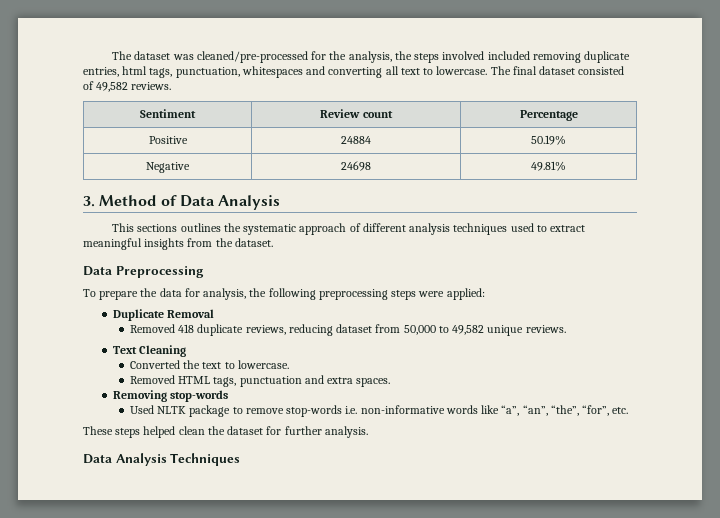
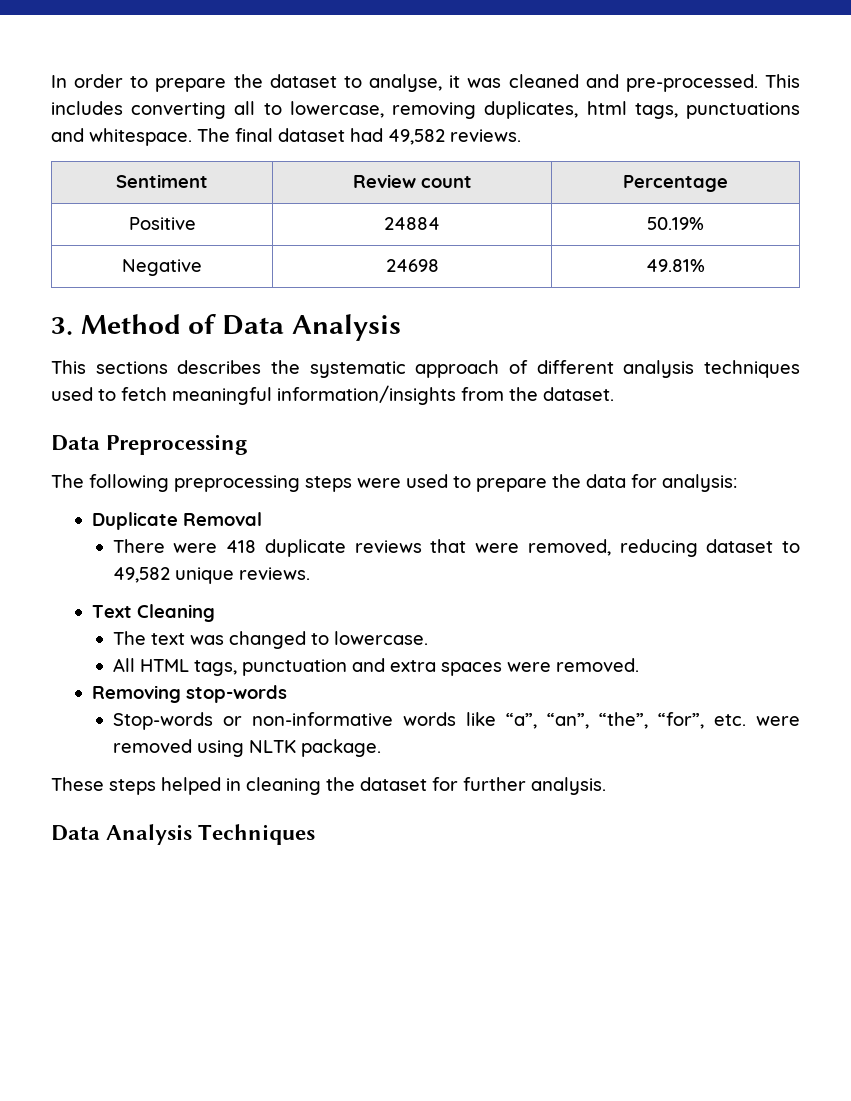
[112,51,630,63] [83,66,488,78] The dataset was cleaned/pre-processed for the analysis, the steps involved included removing duplicate entries, html tags, punctuation, whitespaces and converting all text to lowercase. -> [51,74,800,92] [51,101,800,119] [51,128,192,146] In order to prepare the dataset to analyse, it was cleaned and pre-processed. This includes converting all to lowercase, removing duplicates, html tags, punctuations and whitespace.
[578,66,625,75] [83,81,94,90] consisted of -> [350,128,383,142] had
[180,223,221,232] outlines -> [177,360,262,374] describes
[549,225,585,232] [83,238,185,250] extract meaningful insights -> [121,385,456,405] fetch meaningful information/insights
[83,288,485,300] [113,309,215,321] [129,324,436,336] To prepare the data for analysis, the following preprocessing steps were applied: // Duplicate Removal // Removed 418 duplicate reviews, reducing dataset from 50,000 -> [51,474,737,492] [91,512,262,530] [112,539,774,557] The following preprocessing steps were used to prepare the data for analysis: // Duplicate Removal // There were 418 duplicate reviews that were removed, reducing dataset
[129,360,222,369] Converted the text -> [112,631,306,649] The text was changed
[129,375,175,384] Removed -> [112,658,135,672] All
[356,378,391,387] spaces. -> [440,658,639,676] spaces were removed.
[129,405,358,417] Used NLTK package to remove stop-words i.e. -> [112,712,242,730] Stop-words or
(629, 410) none -> [755,716,800,726] [112,739,381,757] were removed using NLTK package.
[178,426,205,435] clean -> [226,777,321,795] in cleaning

